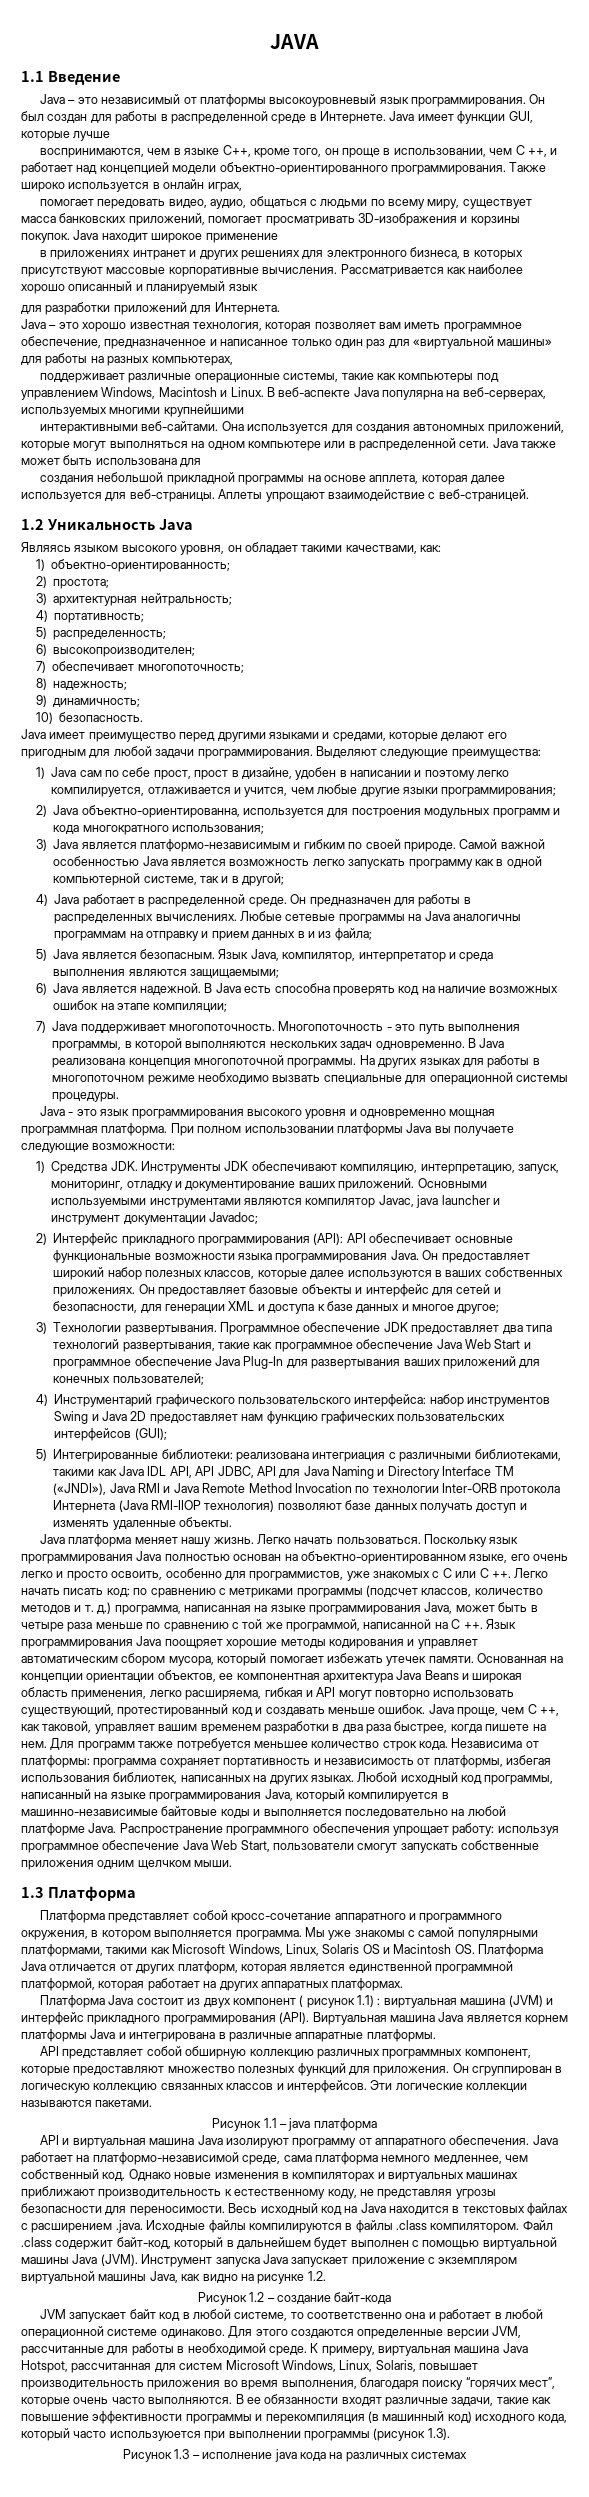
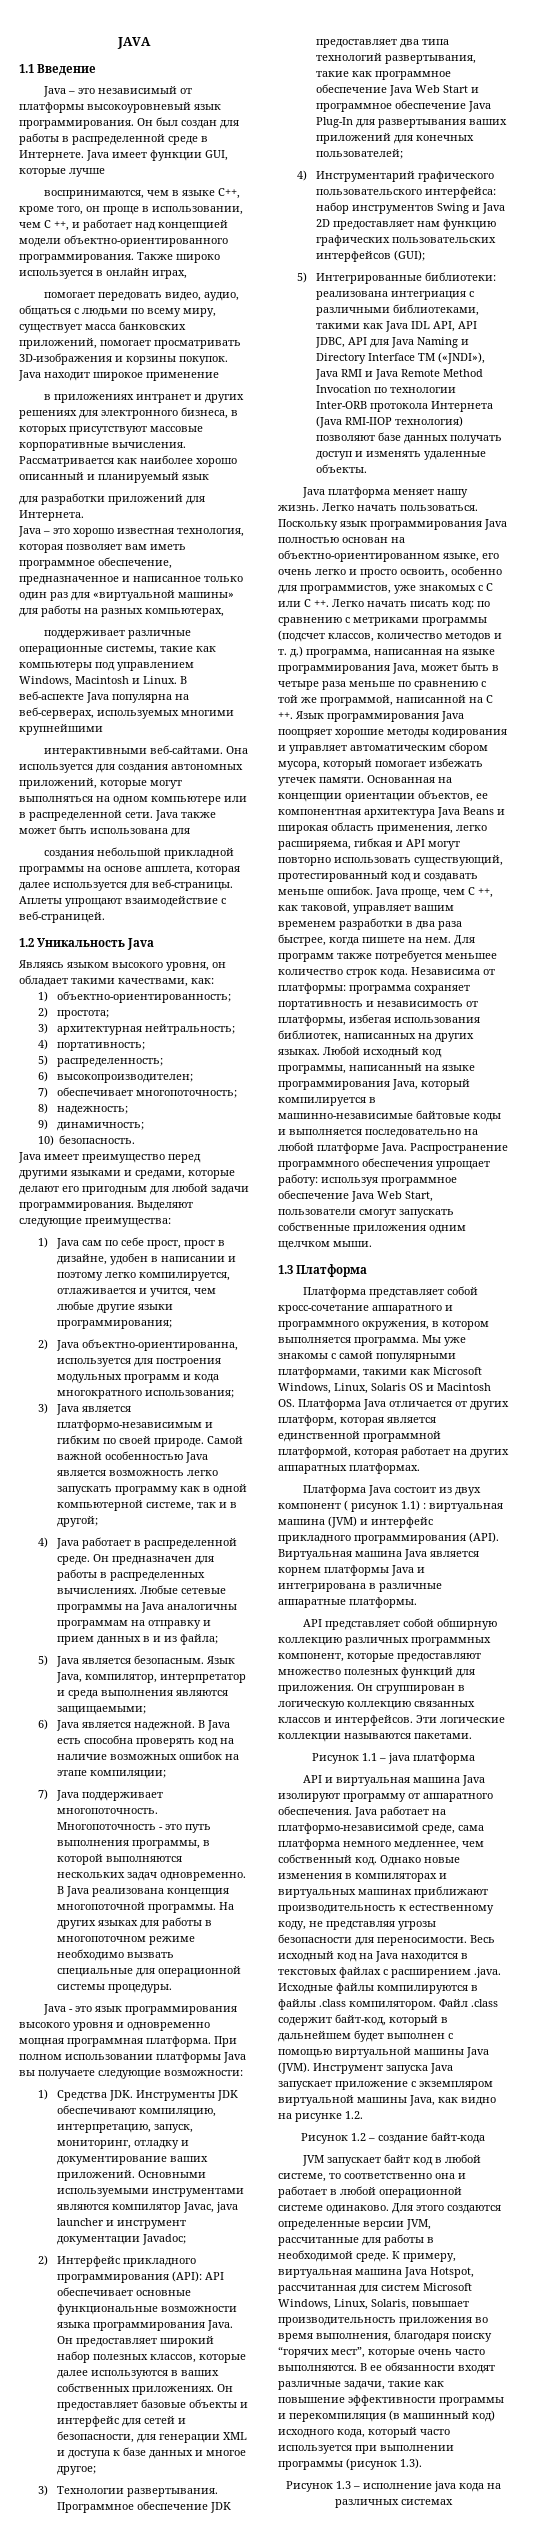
[109,2431,201,2441] используюется -> [278,2445,352,2454] используется

